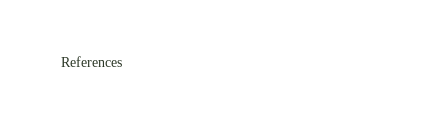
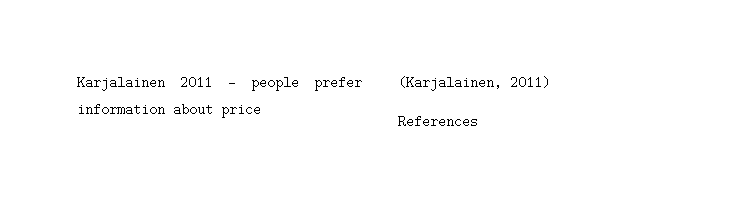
(61, 61) none -> [77,76,362,91] [77,103,261,118] [398,76,550,91] Karjalainen 2011 - people prefer information about price (Karjalainen, 2011) //

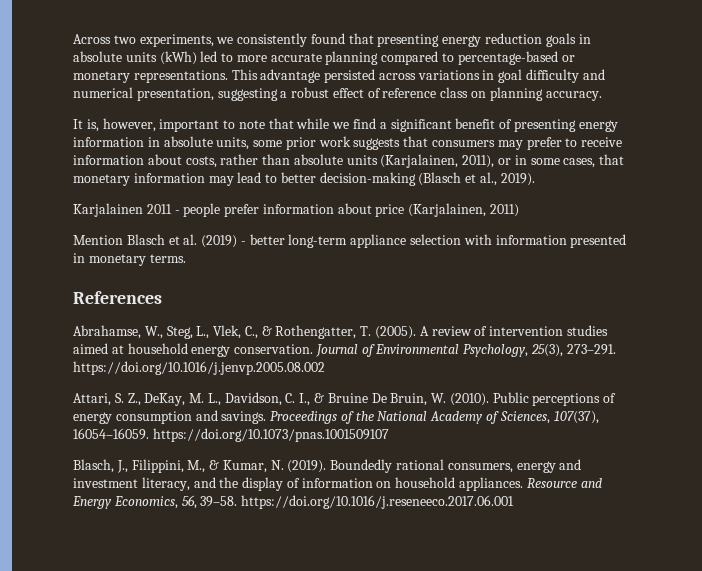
(77, 83) none -> [73,33,591,47] [73,51,575,65] [73,69,605,83] [73,87,602,101] [73,118,618,132] [73,136,623,150] [73,154,625,168] [73,172,535,186] Across two experiments, we consistently found that presenting energy reduction goals in absolute units (kWh) led to more accurate planning compared to percentage-based or monetary representations. This advantage persisted across variations in goal difficulty and numerical presentation, suggesting a robust effect of reference class on planning accuracy. // It is, however, important to note that while we find a significant benefit of presenting energy information in absolute units, some prior work suggests that consumers may prefer to receive information about costs, rather than absolute units (Karjalainen, 2011), or in some cases, that monetary information may lead to better decision-making (Blasch et al., 2019). //
[398,115,478,128] References -> [73,234,627,248] [73,253,186,266] [73,291,162,304] [73,325,608,339] [73,343,616,357] [73,361,325,375] [73,392,617,406] [73,410,599,424] [73,428,389,442] [73,459,582,473] [73,477,602,491] [72,495,515,509] Mention Blasch et al. (2019) - better long-term appliance selection with information presented in monetary terms. // References // Abrahamse, W., Steg, L., Vlek, C., & Rothengatter, T. (2005). A review of intervention studies aimed at household energy conservation. Journal of Environmental Psychology, 25(3), 273–291. https://doi.org/10.1016/j.jenvp.2005.08.002 // Attari, S. Z., DeKay, M. L., Davidson, C. I., & Bruine De Bruin, W. (2010). Public perceptions of energy consumption and savings. Proceedings of the National Academy of Sciences, 107(37), 16054–16059. https://doi.org/10.1073/pnas.1001509107 // Blasch, J., Filippini, M., & Kumar, N. (2019). Boundedly rational consumers, energy and investment literacy, and the display of information on household appliances. Resource and Energy Economics, 56, 39–58. https://doi.org/10.1016/j.reseneeco.2017.06.001

